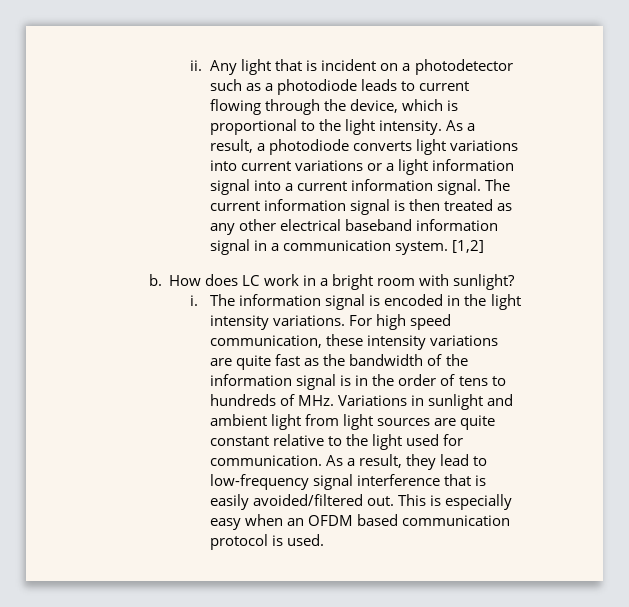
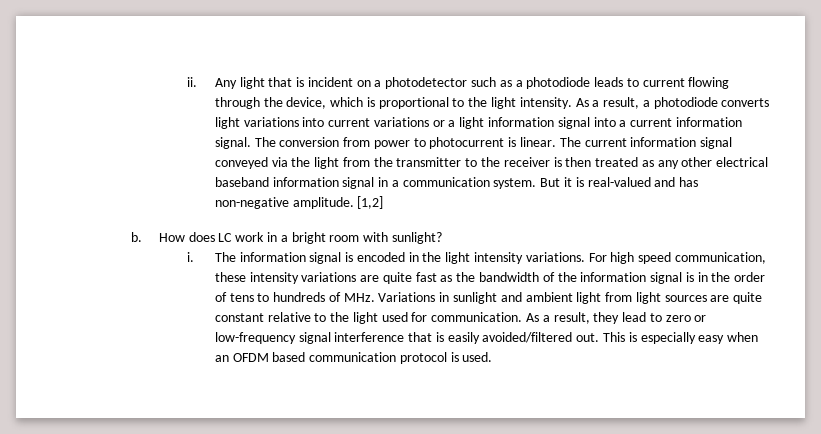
[210,199,391,215] current information signal -> [279,137,733,149] [214,157,550,169] conversion from power to photocurrent is linear. The current information signal conveyed via the light from the transmitter to the receiver
(449, 248) none -> [540,177,699,187] [214,197,354,209] But it is real-valued and has non-negative amplitude.
(488, 461) none -> [665,315,707,322] zero or

